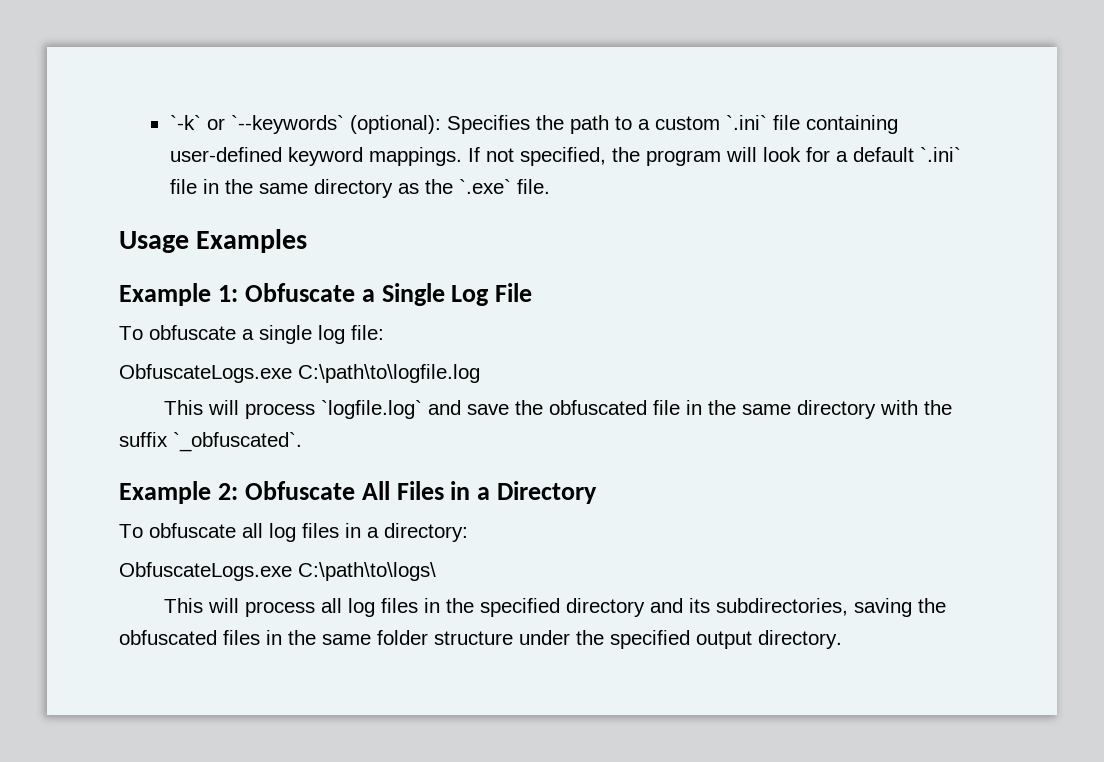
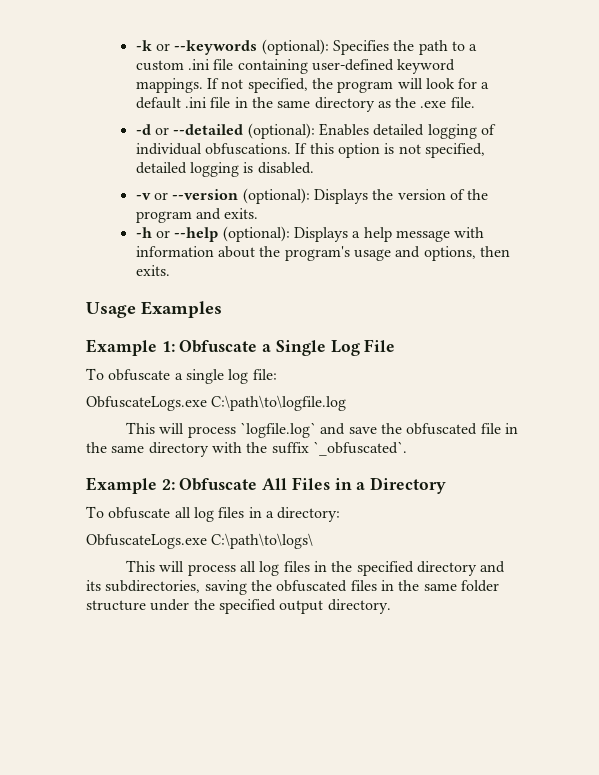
[169,115,344,134] `-k` or `--keywords` -> [135,40,258,55] -k or --keywords
[725,115,767,130] `.ini` -> [187,59,210,70] .ini
[919,147,961,162] `.ini` -> [184,97,207,108] .ini
[458,179,511,194] `.exe` -> [420,101,447,108] .exe
(550, 186) none -> [135,123,496,139] [135,143,485,158] [135,162,314,177] [135,188,489,204] [135,208,259,223] [135,226,485,242] [135,246,510,261] [135,265,170,276] // -d or --detailed (optional): Enables detailed logging of individual obfuscations. If this option is not specified, detailed logging is disabled. // -v or --version (optional): Displays the version of the program and exits. // -h or --help (optional): Displays a help message with information about the program's usage and options, then exits.

